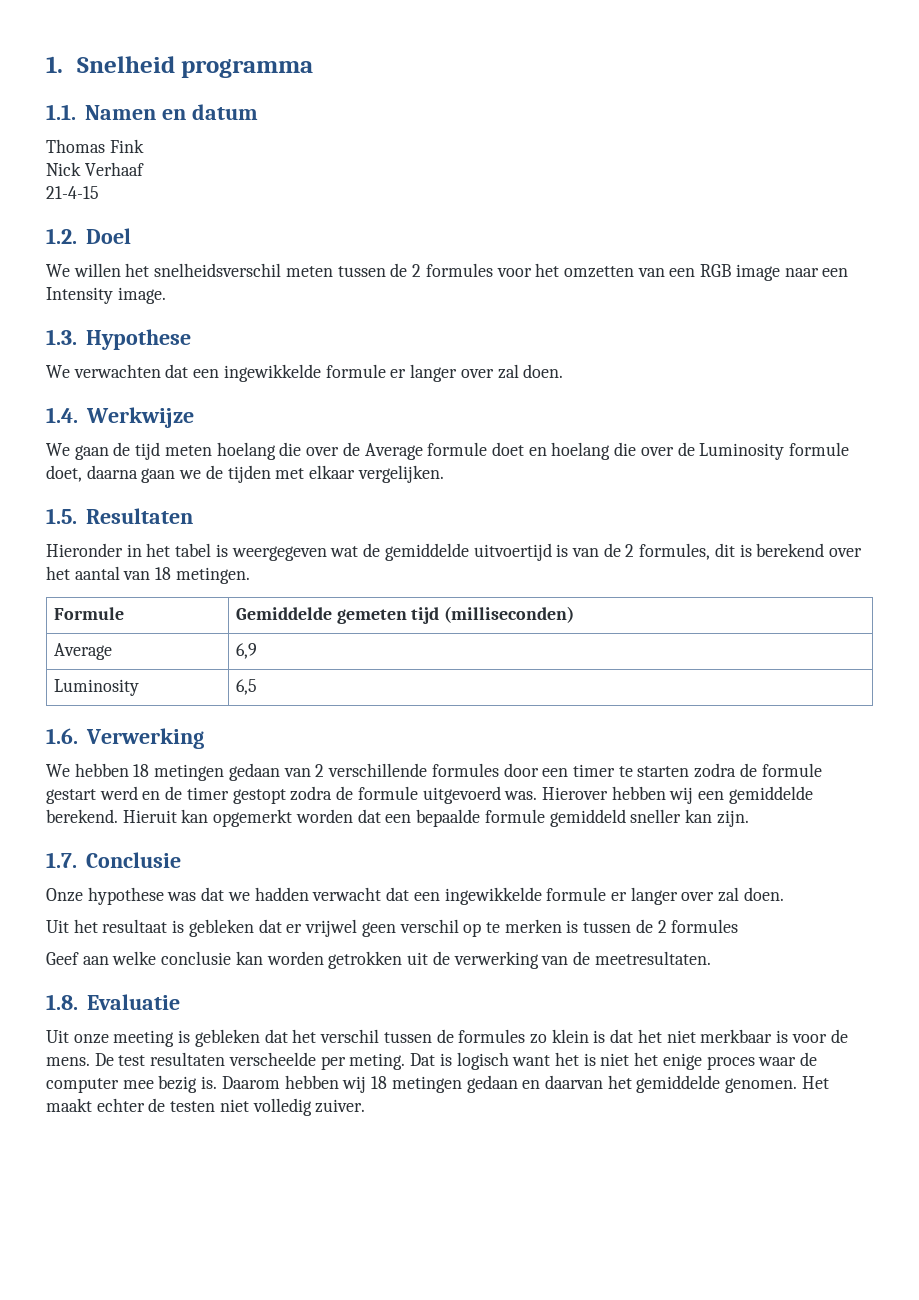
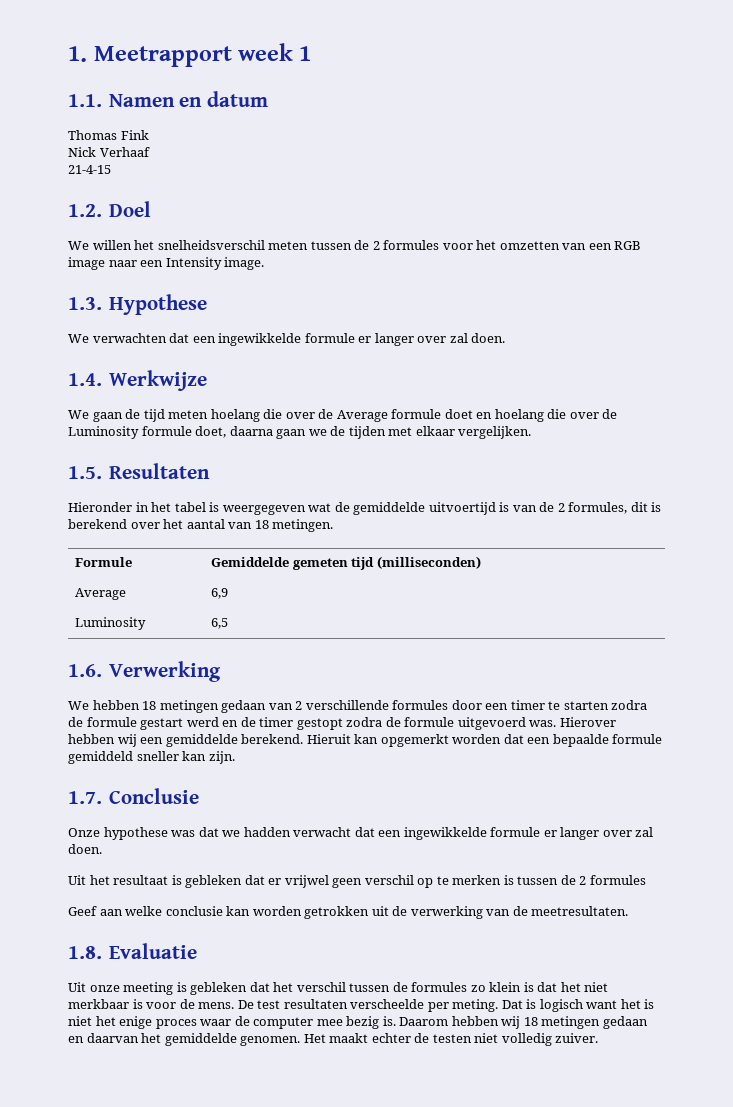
[76,56,314,78] Snelheid programma -> [93,43,312,67] Meetrapport week 1

